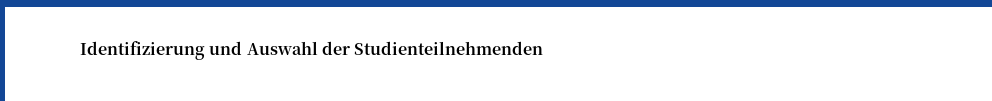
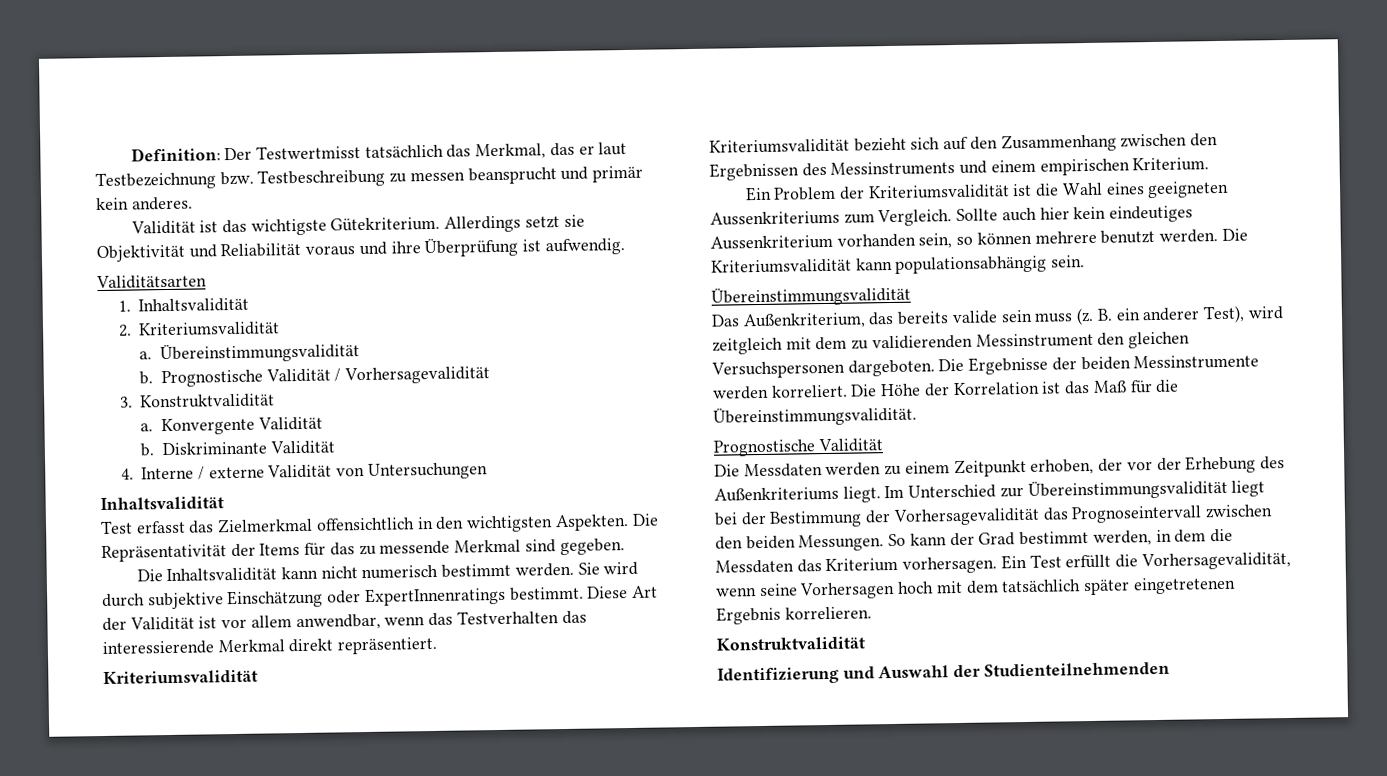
(80, 50) none -> [130,141,628,162] [95,165,644,191] [96,196,193,211] [130,214,585,236] [96,237,625,263] [96,274,207,290] [117,297,250,313] [117,321,281,337] [139,342,360,364] [139,366,491,388] [119,393,276,409] [140,416,323,436] [140,440,335,457] [120,462,488,480] [100,496,224,511] [100,513,659,535] [101,538,625,563] [136,561,639,583] [102,585,659,610] [102,610,587,631] [102,636,438,655] [103,669,258,684] [709,133,1219,154] [709,157,1210,181] [744,180,1230,202] [710,205,1194,227] [710,228,1248,250] [711,255,1086,274] [711,285,911,307] [711,305,1284,330] [712,331,1191,355] [711,354,1260,379] [712,379,1180,400] [713,405,917,427] [713,438,883,457] [714,455,1285,478] [714,478,1266,503] [714,504,1274,528] [715,528,1233,552] [715,551,1291,574] [716,576,1236,600] [716,606,872,625] [716,636,865,651] Definition: Der Testwertmisst tatsächlich das Merkmal, das er laut Testbezeichnung bzw. Testbeschreibung zu messen beansprucht und primär kein anderes. // Validität ist das wichtigste Gütekriterium. Allerdings setzt sie Objektivität und Reliabilität voraus und ihre Überprüfung ist aufwendig. // Validitätsarten // 1. Inhaltsvalidität // 2. Kriteriumsvalidität // a. Übereinstimmungsvalidität // b. Prognostische Validität / Vorhersagevalidität // 3. Konstruktvalidität // a. Konvergente Validität // b. Diskriminante Validität // 4. Interne / externe Validität von Untersuchungen // Inhaltsvalidität // Test erfasst das Zielmerkmal offensichtlich in den wichtigsten Aspekten. Die Repräsentativität der Items für das zu messende Merkmal sind gegeben. // Die Inhaltsvalidität kann nicht numerisch bestimmt werden. Sie wird durch subjektive Einschätzung oder ExpertInnenratings bestimmt. Diese Art der Validität ist vor allem anwendbar, wenn das Testverhalten das interessierende Merkmal direkt repräsentiert. // Kriteriumsvalidität // Kriteriumsvalidität bezieht sich auf den Zusammenhang zwischen den Ergebnissen des Messinstruments und einem empirischen Kriterium. // Ein Problem der Kriteriumsvalidität ist die Wahl eines geeigneten Aussenkriteriums zum Vergleich. Sollte auch hier kein eindeutiges Aussenkriterium vorhanden sein, so können mehrere benutzt werden. Die Kriteriumsvalidität kann populationsabhängig sein. // Übereinstimmungsvalidität // Das Außenkriterium, das bereits valide sein muss (z. B. ein anderer Test), wird zeitgleich mit dem zu validierenden Messinstrument den gleichen Versuchspersonen dargeboten. Die Ergebnisse der beiden Messinstrumente werden korreliert. Die Höhe der Korrelation ist das Maß für die Übereinstimmungsvalidität. // Prognostische Validität // Die Messdaten werden zu einem Zeitpunkt erhoben, der vor der Erhebung des Außenkriteriums liegt. Im Unterschied zur Übereinstimmungsvalidität liegt bei der Bestimmung der Vorhersagevalidität das Prognoseintervall zwischen den beiden Messungen. So kann der Grad bestimmt werden, in dem die Messdaten das Kriterium vorhersagen. Ein Test erfüllt die Vorhersagevalidität, wenn seine Vorhersagen hoch mit dem tatsächlich später eingetretenen Ergebnis korrelieren. // Konstruktvalidität //

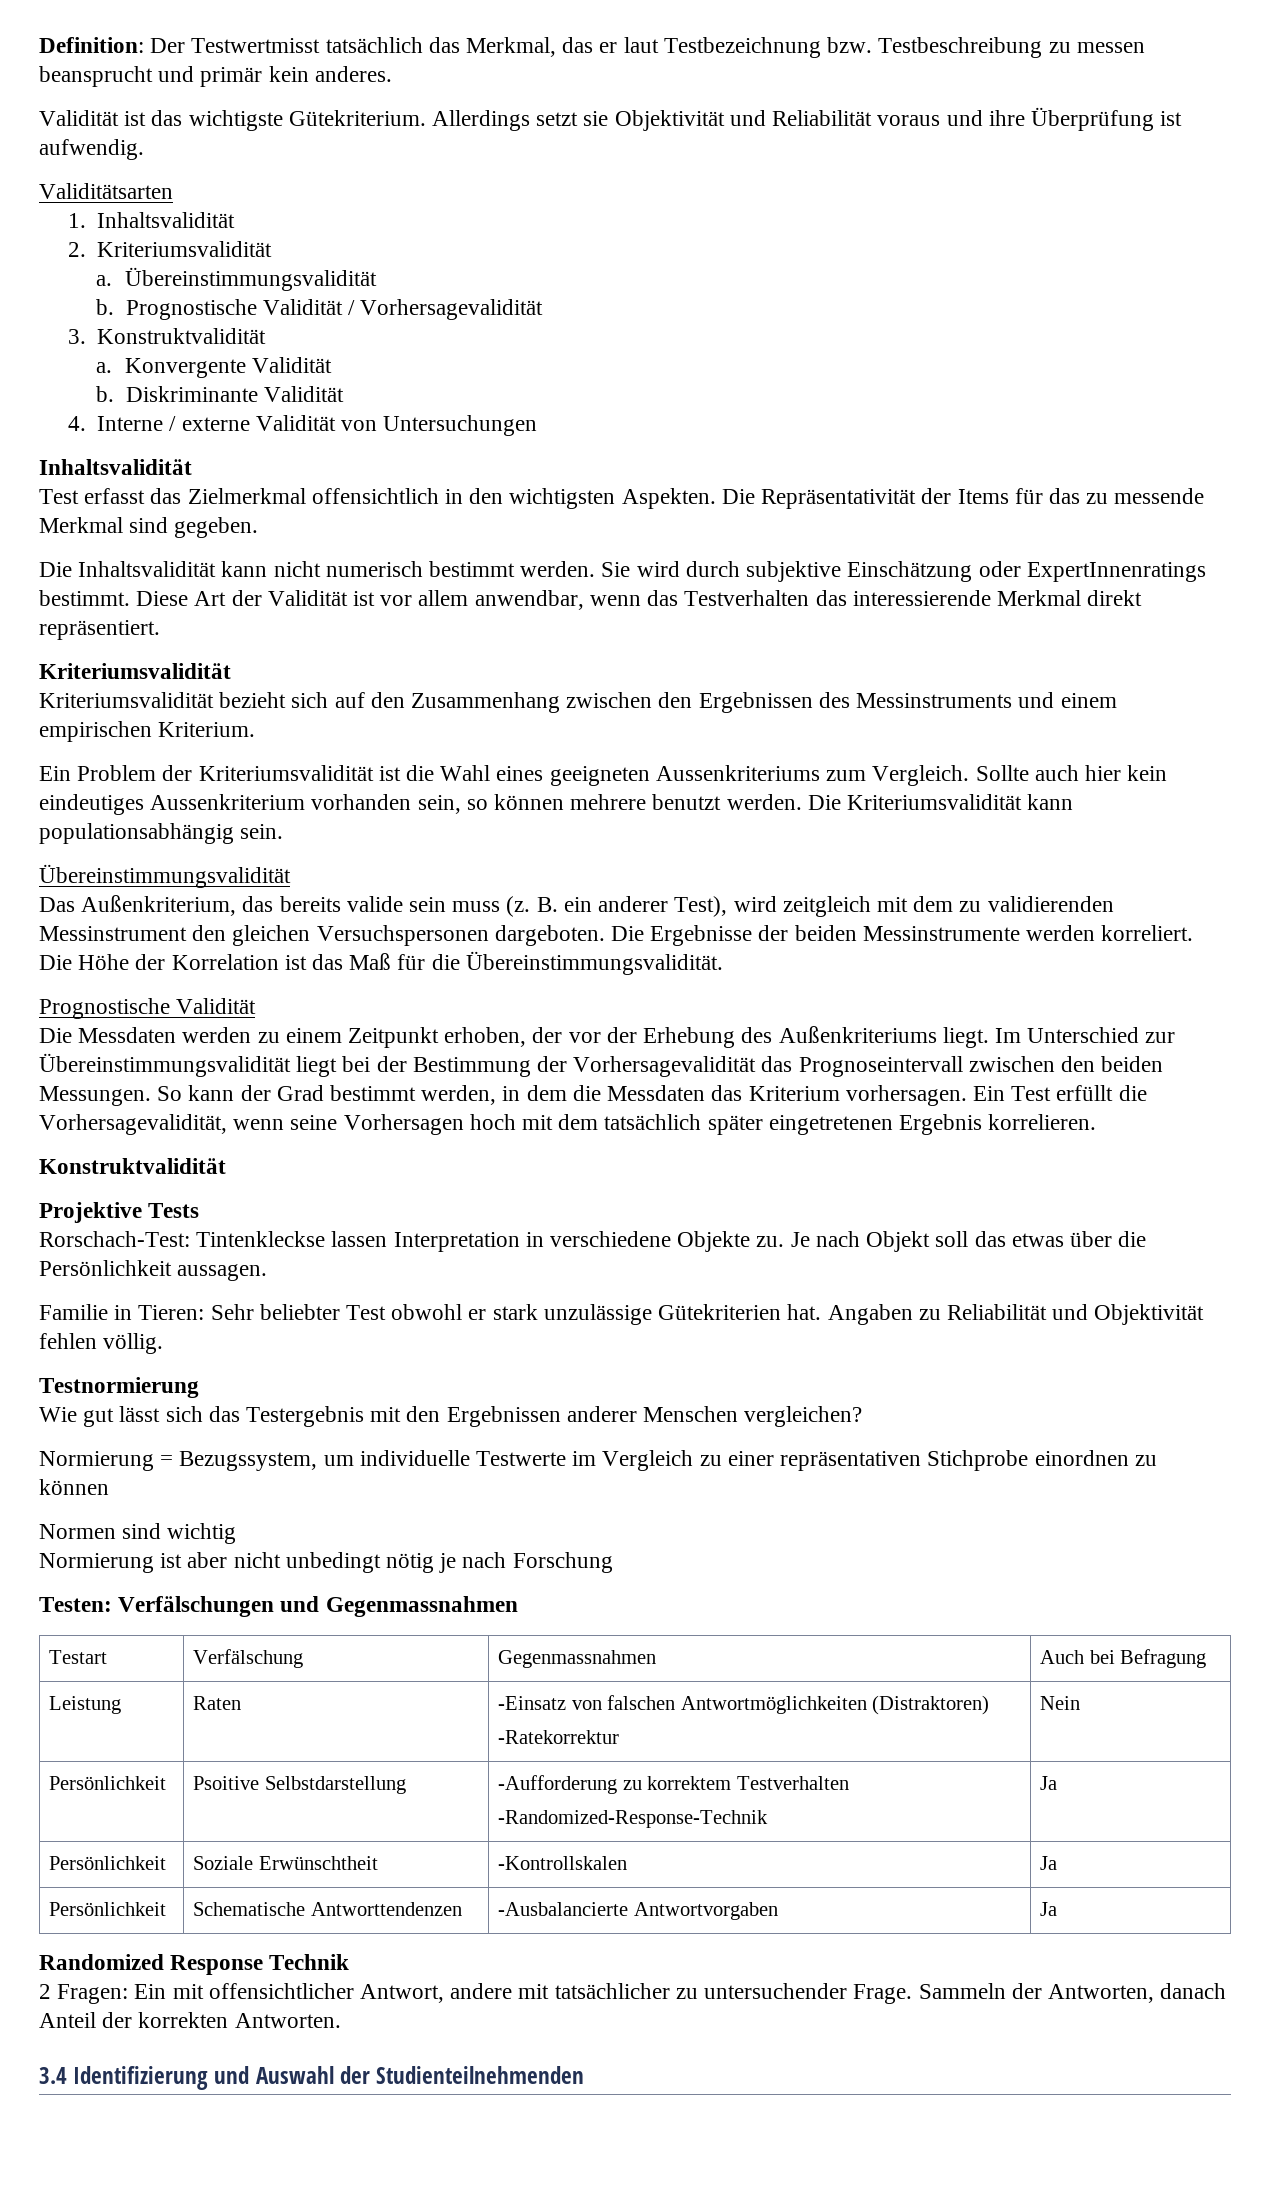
(865, 643) none -> [39,1202,200,1223] [39,1231,1147,1252] [39,1260,268,1281] [39,1304,1205,1325] [39,1333,164,1354] [39,1377,199,1398] [39,1406,863,1427] [39,1450,1157,1471] [39,1479,109,1495] [39,1523,237,1544] [39,1552,613,1573] [39,1596,518,1617] [49,1650,108,1664] [193,1649,304,1668] [498,1650,657,1668] [1040,1649,1207,1668] [49,1696,122,1714] [193,1696,242,1710] [498,1695,990,1715] [498,1730,620,1744] [1040,1696,1081,1710] [49,1776,167,1790] [193,1776,406,1794] [498,1775,849,1794] [498,1810,769,1828] [1040,1776,1058,1790] [49,1856,167,1870] [193,1856,378,1870] [498,1856,628,1870] [1040,1856,1058,1870] [49,1902,167,1916] [193,1902,462,1916] [498,1902,778,1920] [1040,1902,1058,1916] [39,1954,350,1975] [39,1983,1227,2004] [39,2012,341,2028] [39,2067,67,2084] Projektive Tests // Rorschach-Test: Tintenkleckse lassen Interpretation in verschiedene Objekte zu. Je nach Objekt soll das etwas über die Persönlichkeit aussagen. // Familie in Tieren: Sehr beliebter Test obwohl er stark unzulässige Gütekriterien hat. Angaben zu Reliabilität und Objektivität fehlen völlig. // Testnormierung // Wie gut lässt sich das Testergebnis mit den Ergebnissen anderer Menschen vergleichen? // Normierung = Bezugssystem, um individuelle Testwerte im Vergleich zu einer repräsentativen Stichprobe einordnen zu können // Normen sind wichtig // Normierung ist aber nicht unbedingt nötig je nach Forschung // Testen: Verfälschungen und Gegenmassnahmen // Testart | Verfälschung | Gegenmassnahmen | Auch bei Befragung // Leistung | Raten | -Einsatz von falschen Antwortmöglichkeiten (Distraktoren) // -Ratekorrektur | Nein // Persönlichkeit | Psoitive Selbstdarstellung | -Aufforderung zu korrektem Testverhalten // -Randomized-Response-Technik | Ja // Persönlichkeit | Soziale Erwünschtheit | -Kontrollskalen | Ja // Persönlichkeit | Schematische Antworttendenzen | -Ausbalancierte Antwortvorgaben | Ja // Randomized Response Technik // 2 Fragen: Ein mit offensichtlicher Antwort, andere mit tatsächlicher zu untersuchender Frage. Sammeln der Antworten, danach Anteil der korrekten Antworten. // 3.4

